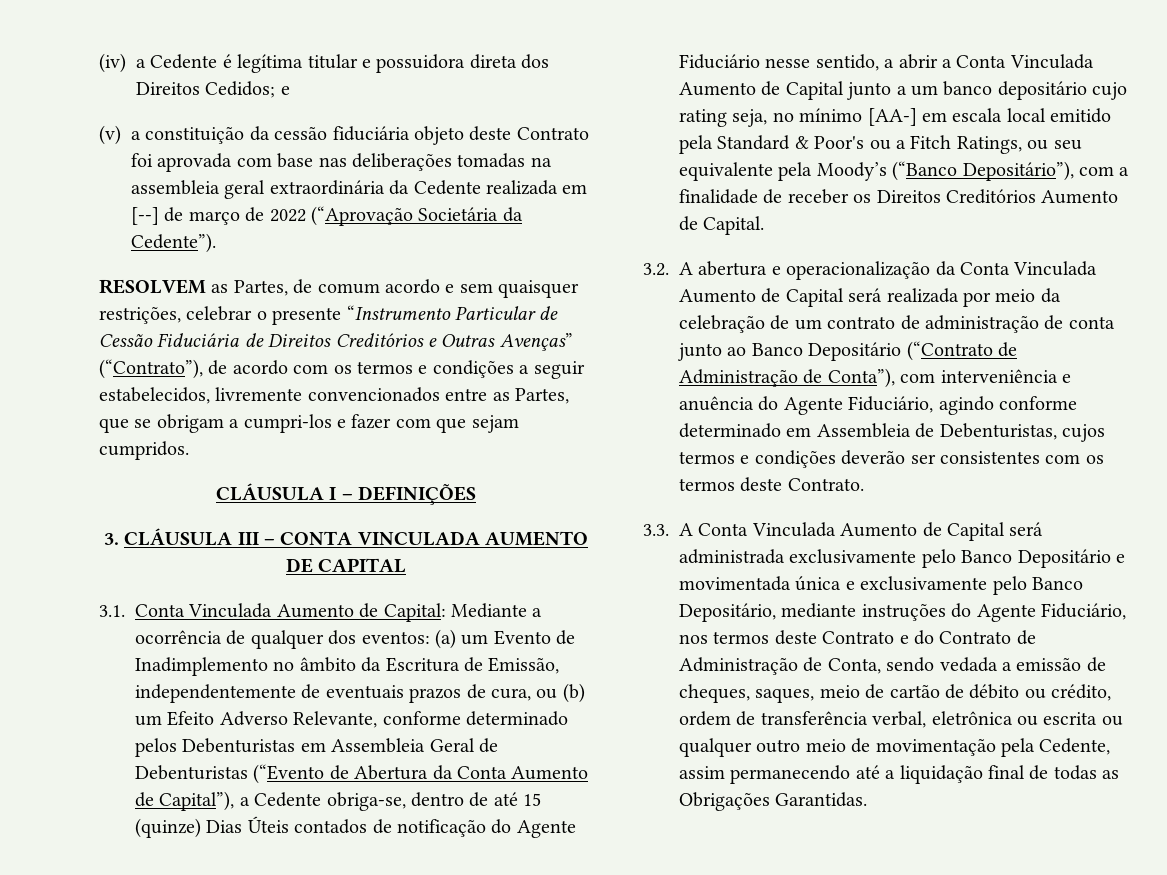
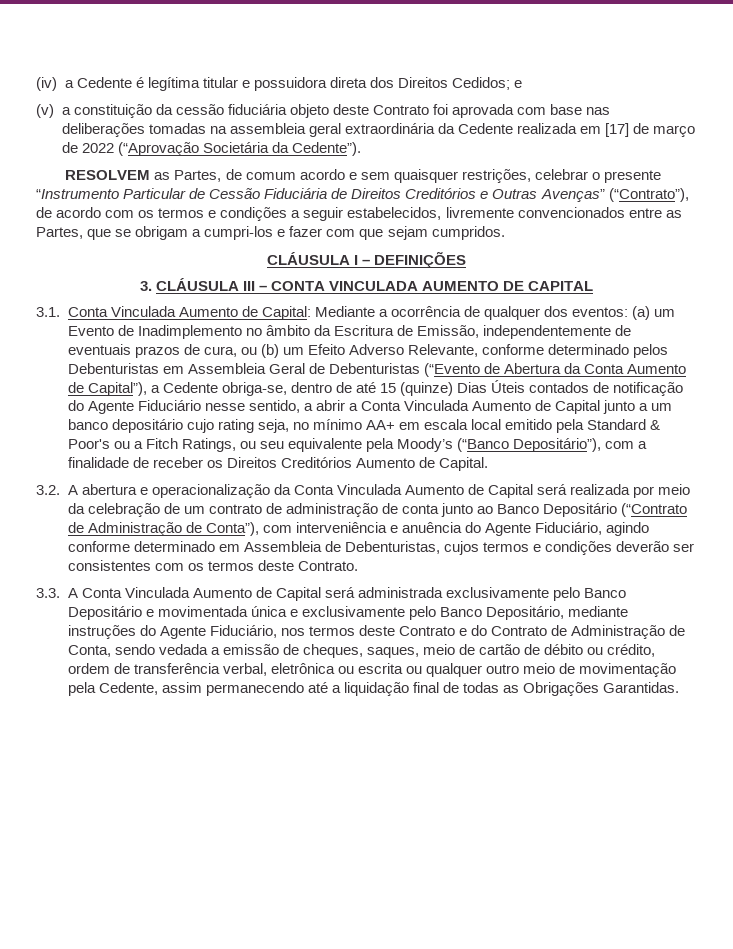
[131,207,159,225] [--] -> [605,123,629,137] [17]
[867,108,917,126] [AA-] -> [365,420,395,430] AA+

